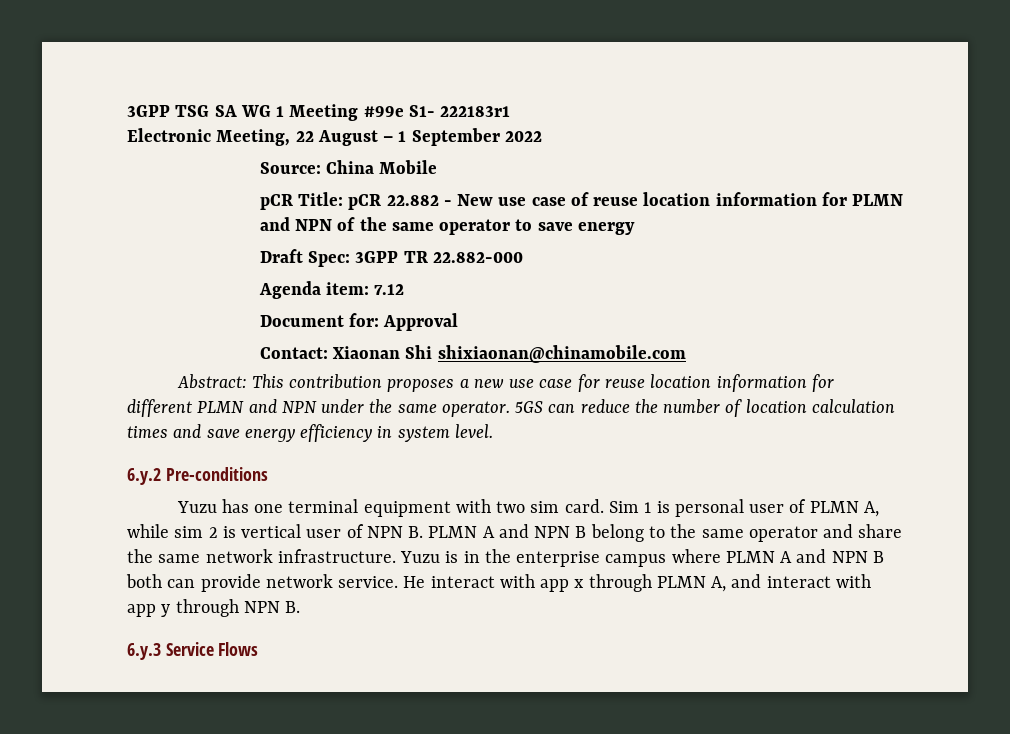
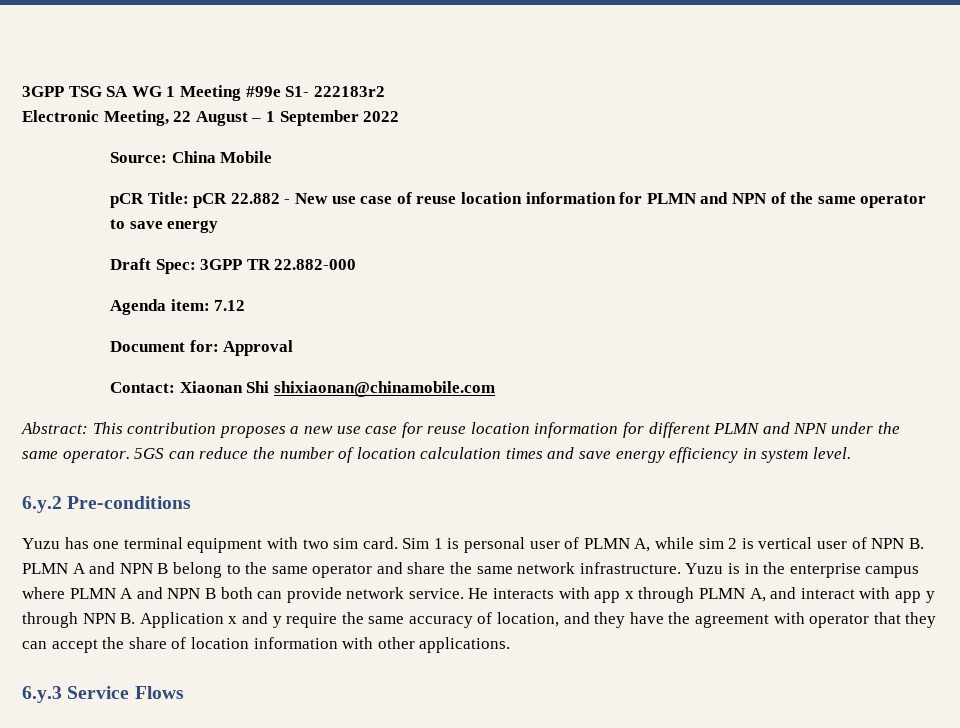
[440,106,511,117] 222183r1 -> [313,86,385,97] 222183r2
[430,576,495,588] interact -> [493,588,555,599] interacts
(301, 607) none -> [139,612,937,628] [22,637,511,653] Application x and y require the same accuracy of location, and they have the agreement with operator that they can accept the share of location information with other applications.

